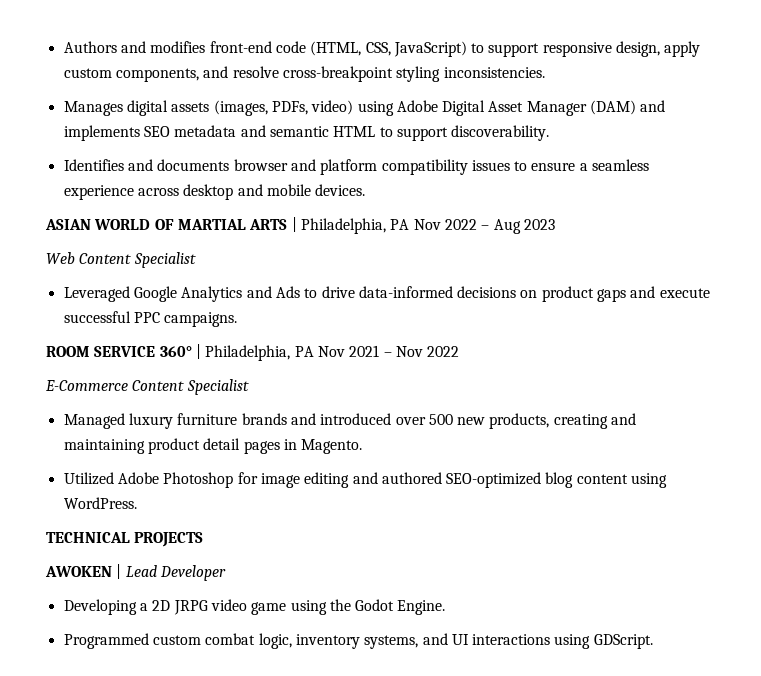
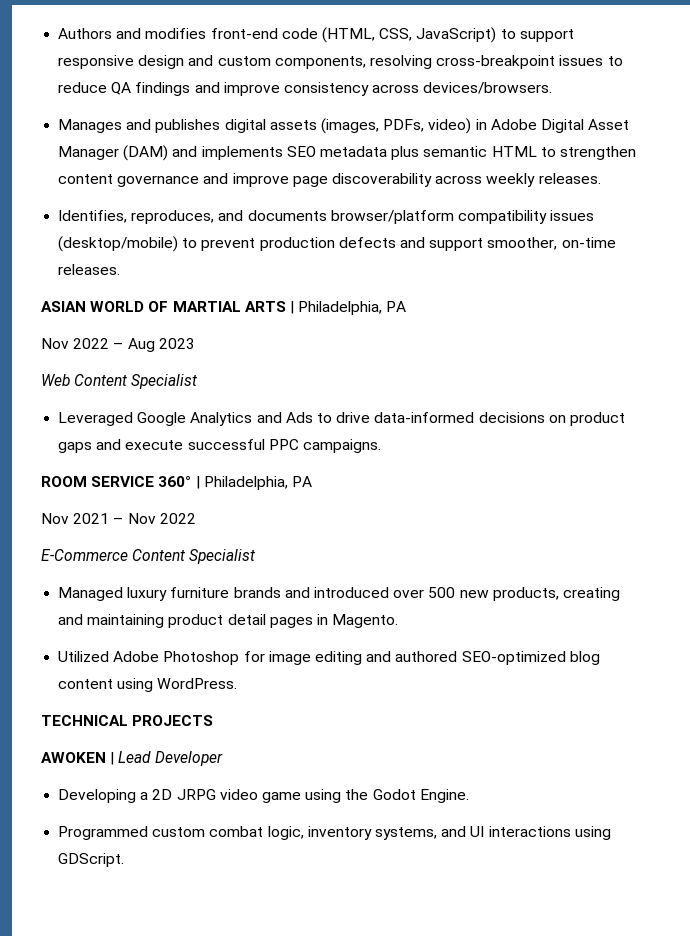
[616,41,701,57] [63,66,545,82] design, apply custom components, and resolve cross-breakpoint styling inconsistencies. -> [138,55,623,69] [58,82,553,96] design and custom components, resolving cross-breakpoint issues to reduce QA findings and improve consistency across devices/browsers.
(123, 108) none -> [126,119,221,133] and publishes
[357,101,394,116] using -> [475,119,487,130] in
[240,125,266,137] and -> [391,146,420,160] plus
[396,125,550,141] [63,159,650,175] [63,184,366,200] support discoverability. // Identifies and documents browser and platform compatibility issues to ensure a seamless experience across desktop and mobile devices. -> [559,146,636,160] [58,173,601,187] [58,210,595,224] [58,236,616,252] [58,264,121,275] strengthen content governance and improve page discoverability across weekly releases. // Identifies, reproduces, and documents browser/platform compatibility issues (desktop/mobile) to prevent production defects and support smoother, on-time releases.
(410, 224) none -> (407, 306) //
(314, 351) none -> (312, 481) //

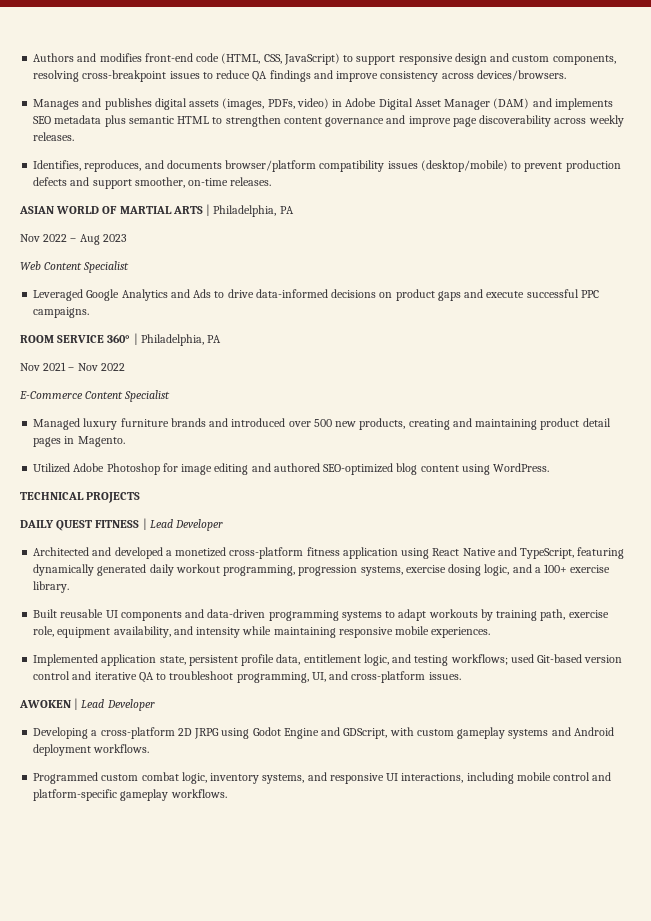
(214, 720) none -> [20,518,224,531] [33,547,625,559] [33,564,611,576] [33,581,70,593] [33,609,609,621] [33,626,491,638] [33,654,623,666] [33,671,461,683] // DAILY QUEST FITNESS | Lead Developer // Architected and developed a monetized cross-platform fitness application using React Native and TypeScript, featuring dynamically generated daily workout programming, progression systems, exercise dosing logic, and a 100+ exercise library. // Built reusable UI components and data-driven programming systems to adapt workouts by training path, exercise role, equipment availability, and intensity while maintaining responsive mobile experiences. // Implemented application state, persistent profile data, entitlement logic, and testing workflows; used Git-based version control and iterative QA to troubleshoot programming, UI, and cross-platform issues.
(149, 796) none -> [100,727,175,739] cross-platform
[219,789,469,803] video game using the Godot Engine. -> [221,727,614,739] [33,744,150,756] using Godot Engine and GDScript, with custom gameplay systems and Android deployment workflows.
[470,826,611,840] [58,853,125,867] UI interactions using GDScript. -> [329,772,612,784] [33,789,227,801] responsive UI interactions, including mobile control and platform-specific gameplay workflows.

